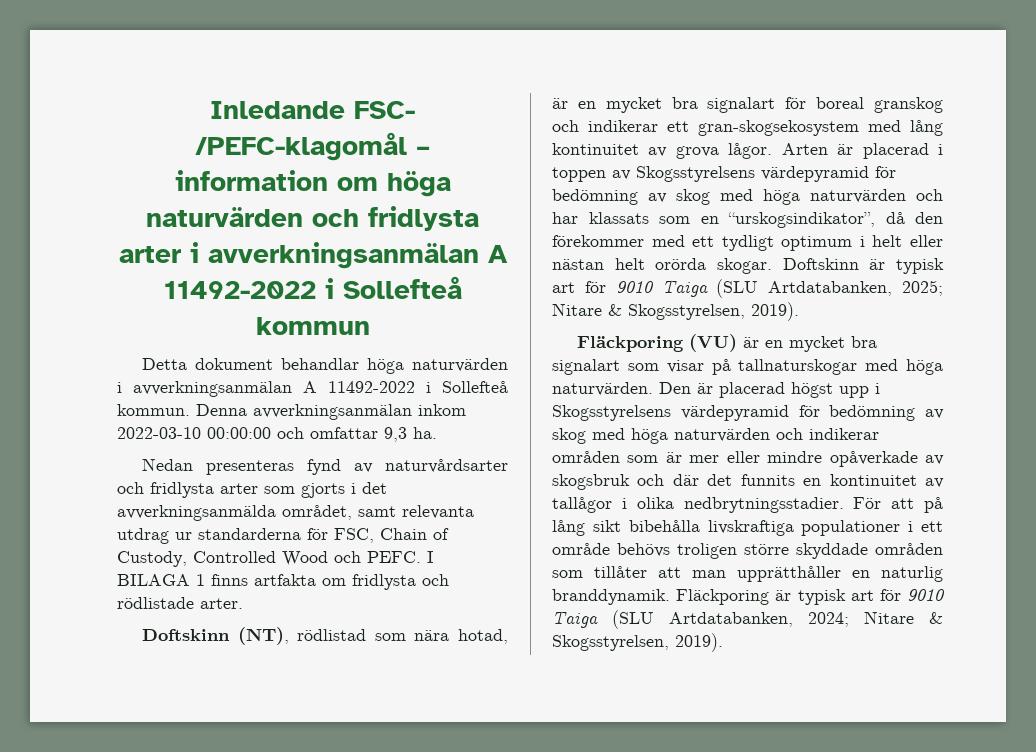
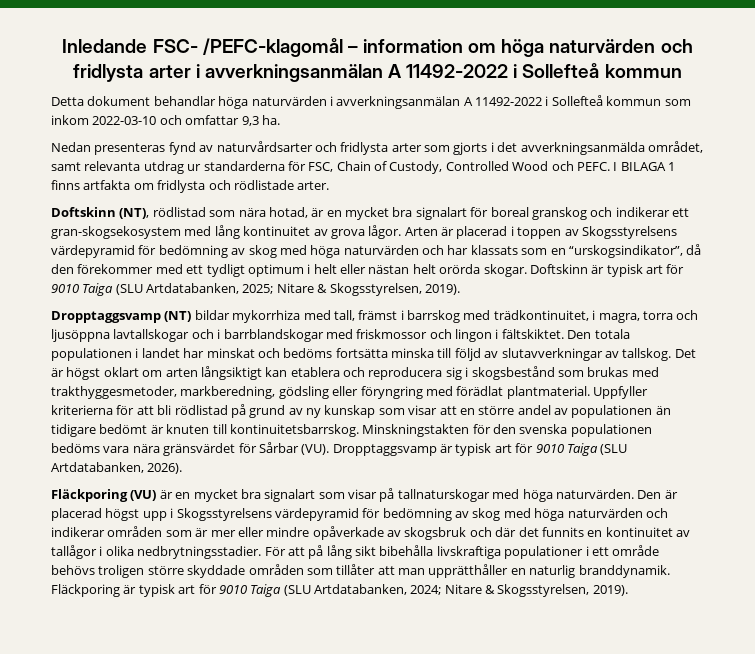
[117,404,412,420] kommun. Denna avverkningsanmälan -> [606,96,691,106] kommun som
[207,427,271,439] 00:00:00 -> (157, 120) none
(799, 311) none -> [51,310,699,323] [51,329,630,342] [51,348,696,361] [51,366,659,380] [51,386,648,399] [51,404,671,418] [51,424,652,437] [51,442,628,456] [51,462,183,474] // Dropptaggsvamp (NT) bildar mykorrhiza med tall, främst i barrskog med trädkontinuitet, i magra, torra och ljusöppna lavtallskogar och i barrblandskogar med friskmossor och lingon i fältskiktet. Den totala populationen i landet har minskat och bedöms fortsätta minska till följd av slutavverkningar av tallskog. Det är högst oklart om arten långsiktigt kan etablera och reproducera sig i skogsbestånd som brukas med trakthyggesmetoder, markberedning, gödsling eller föryngring med förädlat plantmaterial. Uppfyller kriterierna för att bli rödlistad på grund av ny kunskap som visar att en större andel av populationen än tidigare bedömt är knuten till kontinuitetsbarrskog. Minskningstakten för den svenska populationen bedöms vara nära gränsvärdet för Sårbar (VU). Dropptaggsvamp är typisk art för 9010 Taiga (SLU Artdatabanken, 2026).

